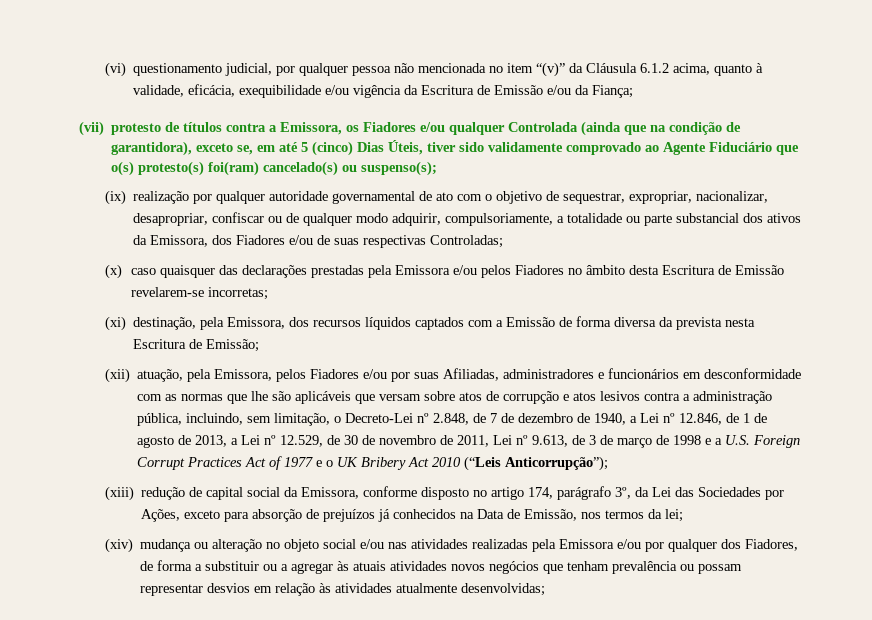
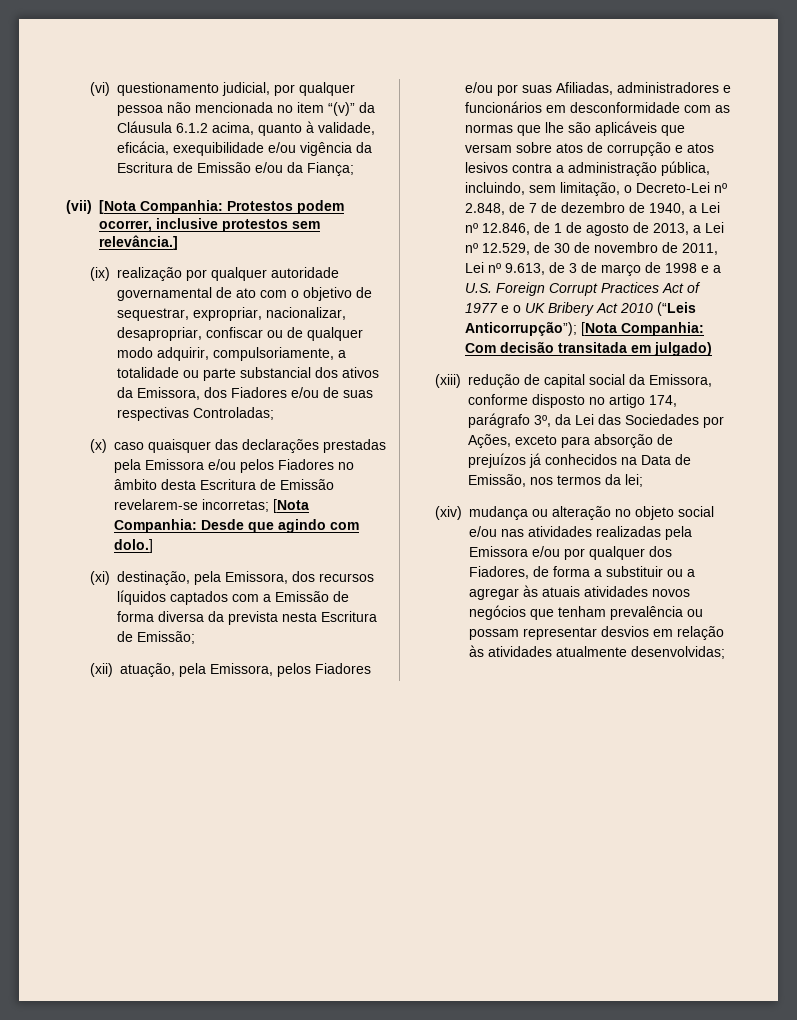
[111,121,742,136] [111,140,800,156] [111,161,438,176] protesto de títulos contra a Emissora, os Fiadores e/ou qualquer Controlada (ainda que na condição de garantidora), exceto se, em até 5 (cinco) Dias Úteis, tiver sido validamente comprovado ao Agente Fiduciário que o(s) protesto(s) foi(ram) cancelado(s) ou suspenso(s); -> [99,200,344,214] [99,218,320,232] [99,235,178,250] [Nota Companhia: Protestos podem ocorrer, inclusive protestos sem relevância.]
(269, 293) none -> [272,499,309,513] [113,519,359,533] [113,539,153,553] [Nota Companhia: Desde que agindo com dolo.]
(609, 463) none -> [580,322,704,336] [464,341,712,356] [Nota Companhia: Com decisão transitada em julgado)

